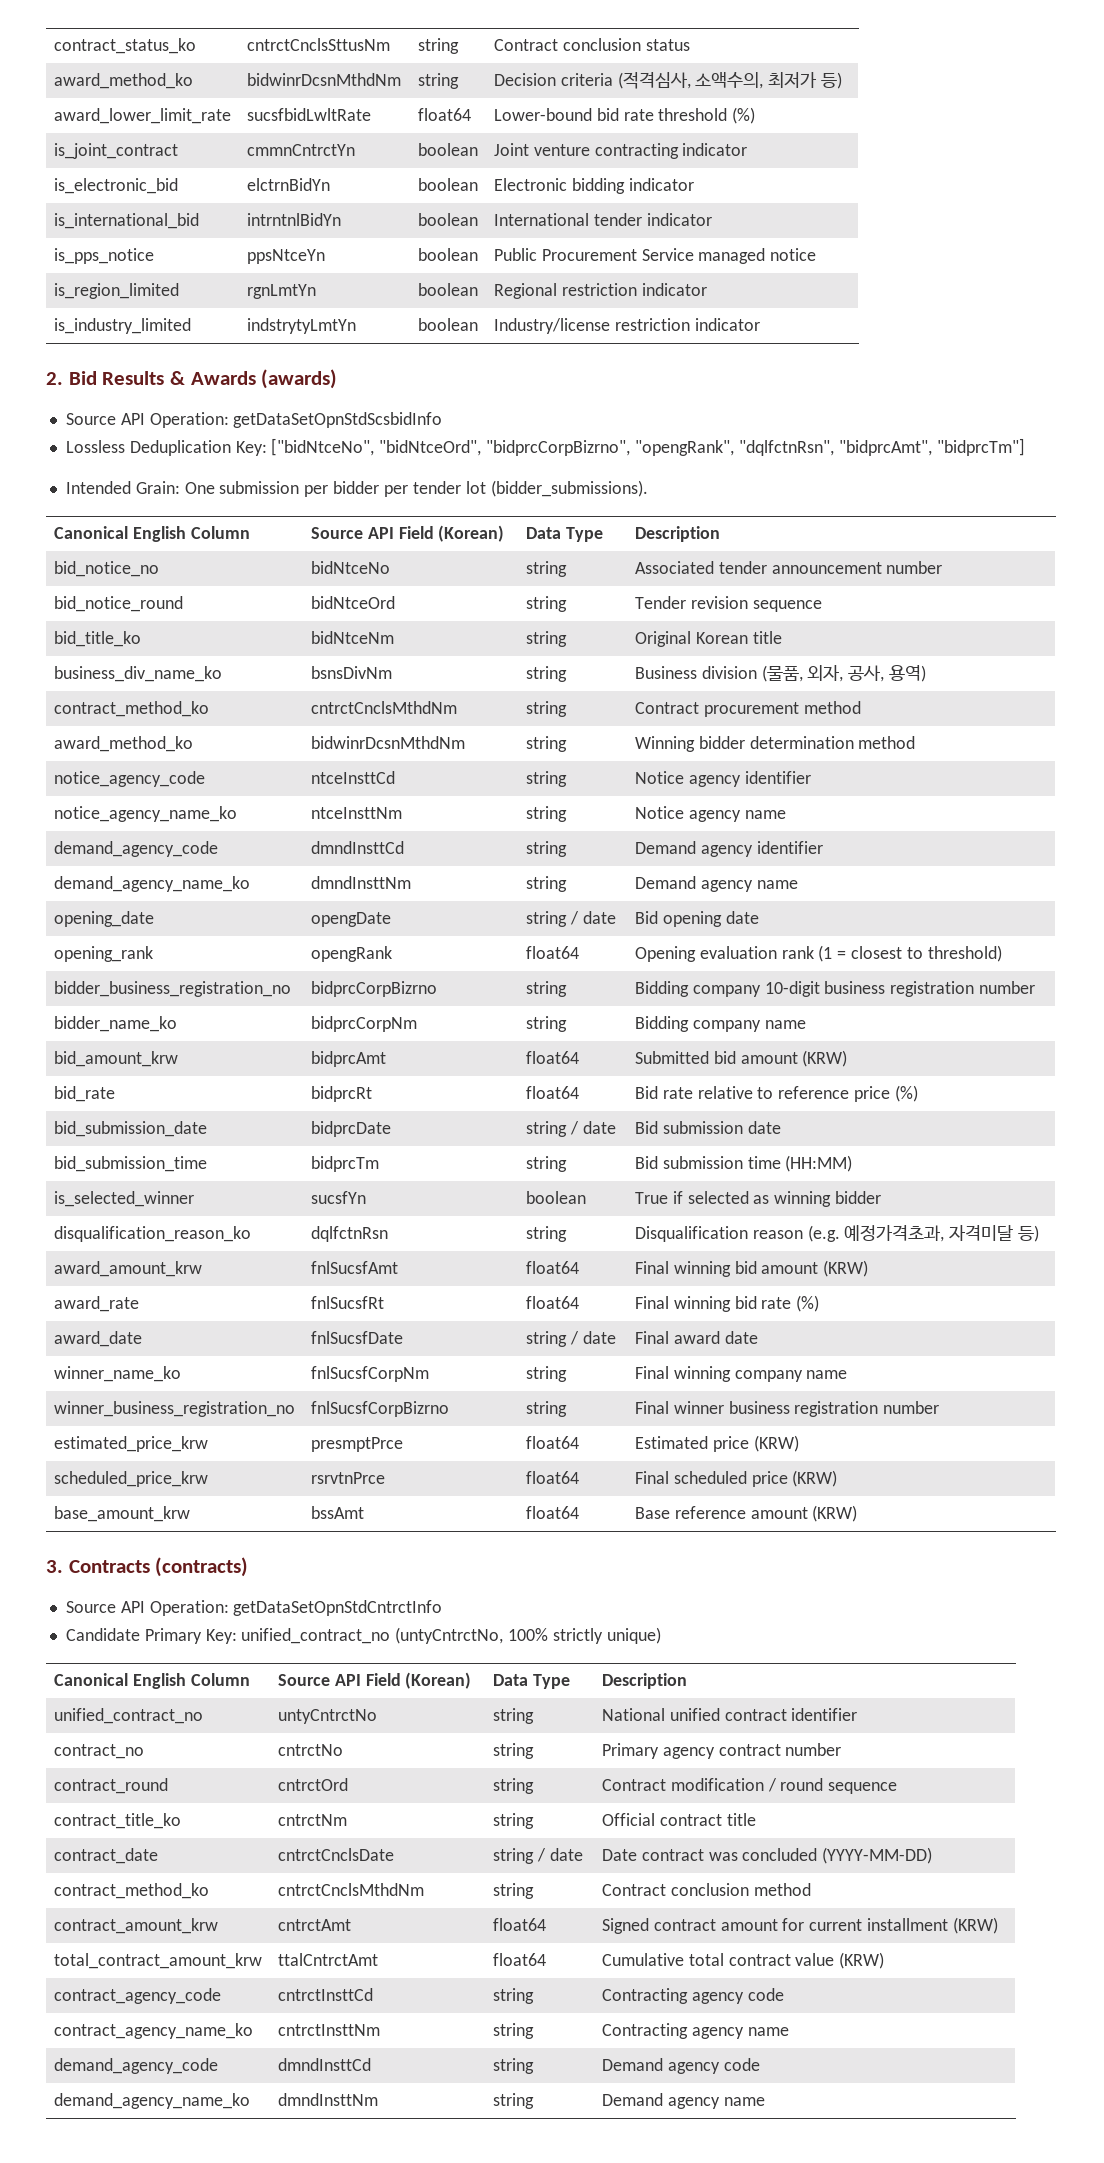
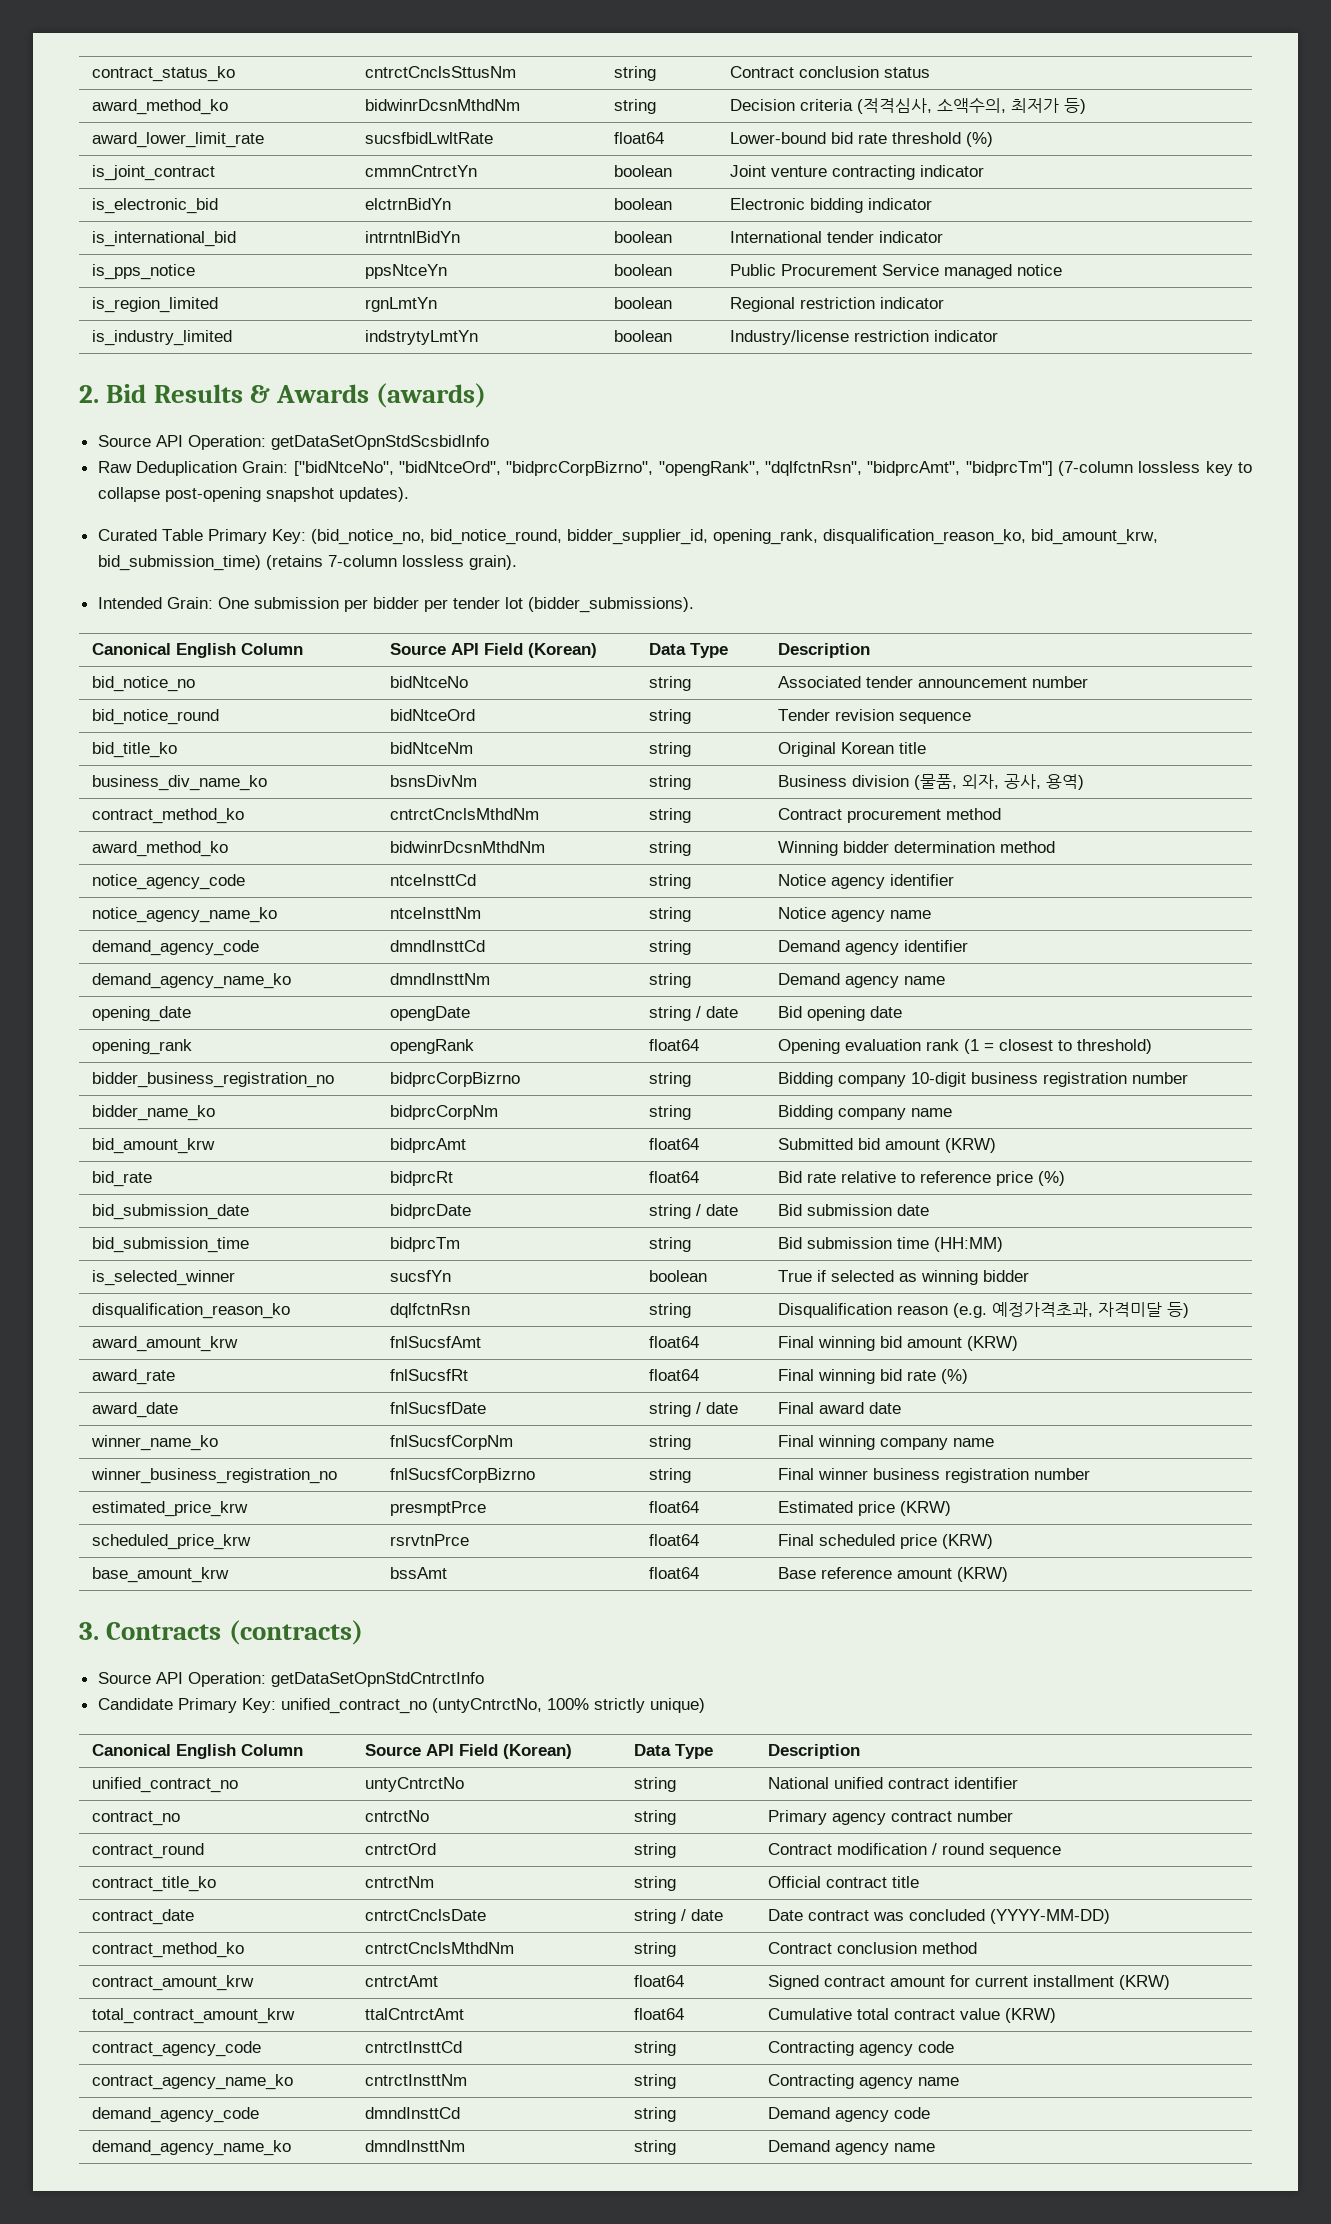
[65,440,267,456] Lossless Deduplication Key: -> [97,461,289,476] Raw Deduplication Grain:
(1025, 447) none -> [1058,461,1252,476] [97,487,409,502] [97,529,1158,545] [97,555,517,571] (7-column lossless key to collapse post-opening snapshot updates). // Curated Table Primary Key: (bid_notice_no, bid_notice_round, bidder_supplier_id, opening_rank, disqualification_reason_ko, bid_amount_krw, bid_submission_time) (retains 7-column lossless grain).

